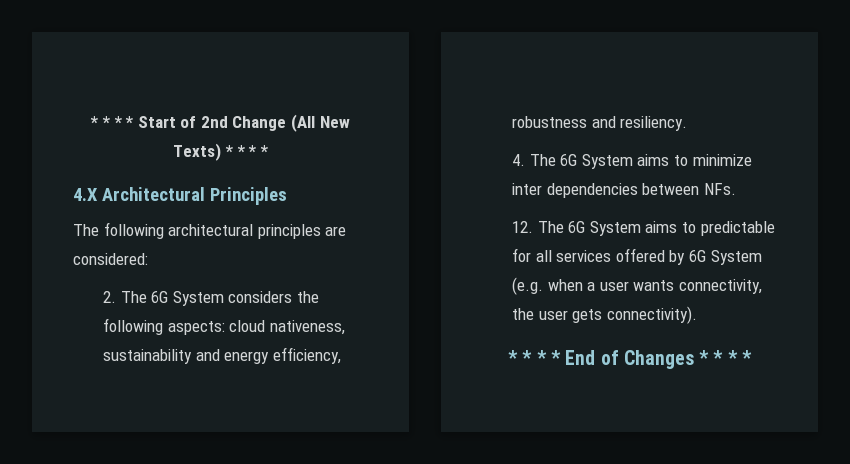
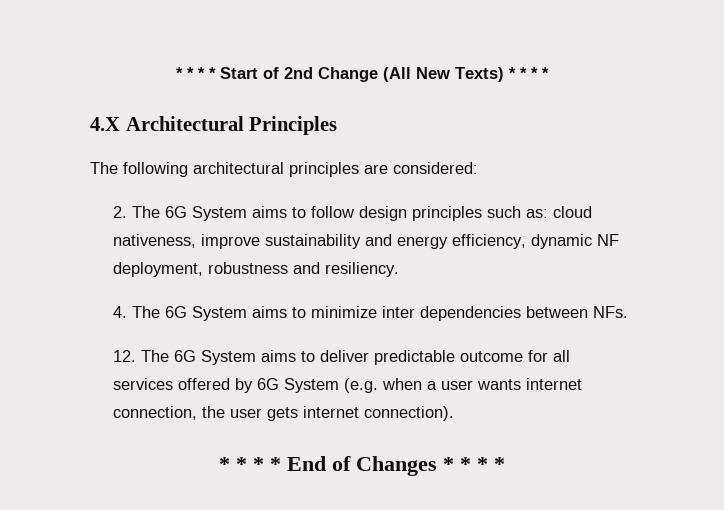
[228,291,319,303] [103,318,225,335] considers the following aspects: -> [251,206,548,221] aims to follow design principles such as:
(345, 327) none -> [200,234,260,249] improve
(341, 355) none -> [530,234,619,249] [112,262,203,277] dynamic NF deployment,
[700,221,775,236] predictable -> [319,350,523,365] deliver predictable outcome
[678,279,762,294] connectivity, -> [525,378,582,390] [112,406,197,420] internet connection,
[606,306,697,324] connectivity). -> [302,406,454,421] internet connection).

